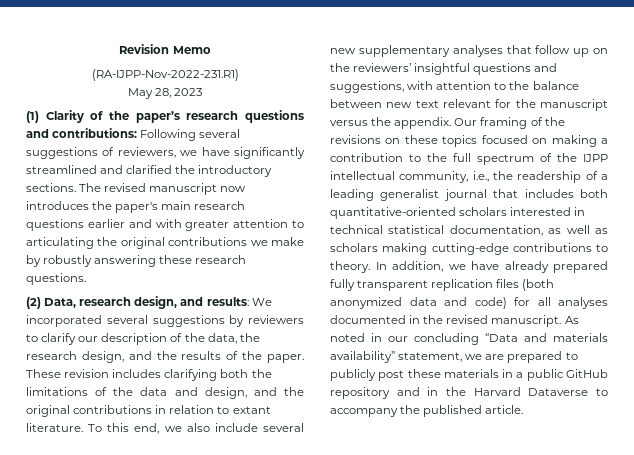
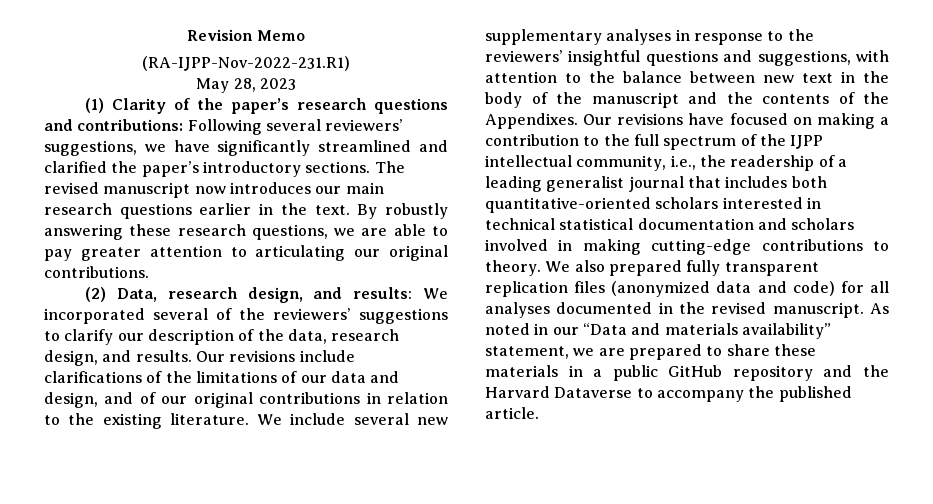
[26,147,176,159] suggestions of reviewers, -> [325,119,404,131] [44,140,137,156] reviewers’ suggestions,
(196, 169) none -> [141,161,199,177] paper’s
[92,201,159,213] the paper's -> [315,186,342,194] our
[128,219,304,231] [26,237,304,249] [26,255,247,267] [26,273,86,285] and with greater attention to articulating the original contributions we make by robustly answering these research questions. -> [259,203,449,219] [44,224,448,240] [44,245,448,261] [44,266,149,278] in the text. By robustly answering these research questions, we are able to pay greater attention to articulating our original contributions.
[152,315,304,327] suggestions by reviewers -> [216,308,448,324] of the reviewers’ suggestions
[239,333,260,342] [26,351,304,363] [26,369,249,381] the research design, and the results of the paper. These revision includes clarifying both -> [331,329,400,341] [44,350,355,366] [44,371,163,383] research design, and results. Our revisions include clarifications of
[113,387,134,396] the -> [300,375,327,383] our
[284,387,304,396] the -> [139,392,188,404] of our
[232,406,271,414] [26,423,210,434] extant literature. To this end, we also -> [68,413,283,429] the existing literature. We
[506,45,608,57] that follow up on -> [675,29,784,45] in response to
[443,99,608,111] [330,117,565,129] [330,135,478,147] relevant for the manuscript versus the appendix. Our framing of the revisions on these topics -> [841,71,889,83] [485,92,889,108] [485,113,725,129] in the body of the manuscript and the contents of the Appendixes. Our revisions have
[449,225,608,236] [330,243,378,252] documentation, as well as scholars -> [637,218,855,230] [485,239,573,251] documentation and scholars involved in
[375,261,549,273] In addition, we have already -> [545,260,605,272] We also
[522,279,555,291] [330,297,402,309] (both anonymized -> [611,281,711,297] (anonymized
[414,333,479,345] concluding -> (579, 331) none
[330,369,405,381] publicly post -> [726,344,770,356] share
[427,387,439,396] in -> (853, 371) none

